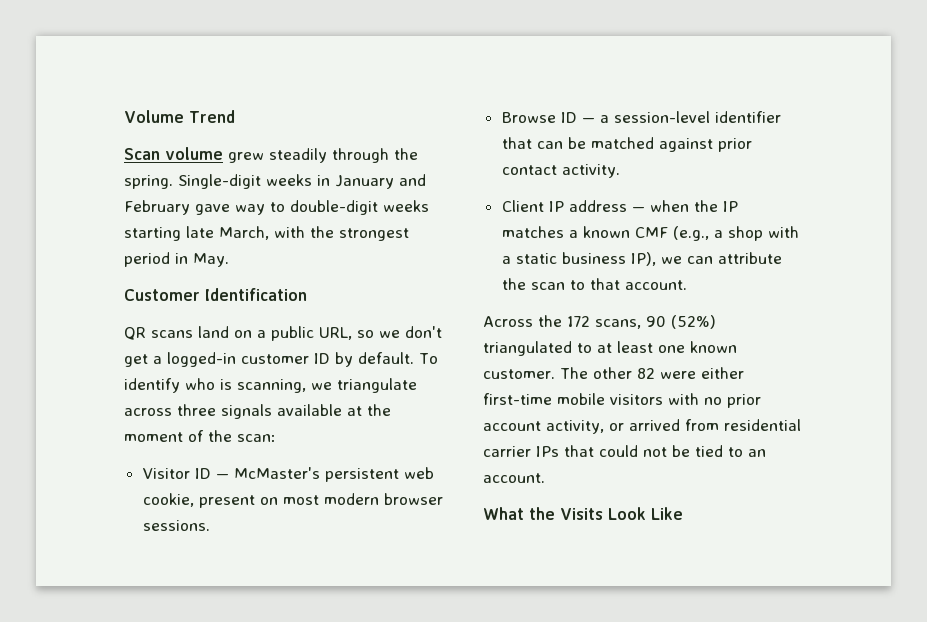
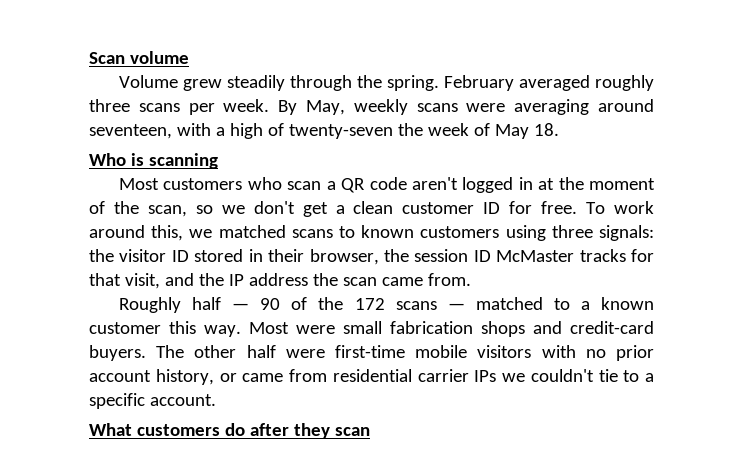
[124,110,235,123] Volume Trend // -> (89, 58) none
(223, 153) none -> [119,75,179,88] // Volume
[178,174,426,189] [124,200,429,215] [124,226,409,241] [124,252,229,267] [124,288,307,301] [124,326,352,341] Single-digit weeks in January and February gave way to double-digit weeks starting late March, with the strongest period in May. // Customer Identification // QR scans land on a public URL, -> [444,75,654,91] [89,99,654,115] [89,123,559,139] [89,153,218,169] [119,177,656,193] [89,201,187,217] February averaged roughly three scans per week. By May, weekly scans were averaging around seventeen, with a high of twenty-seven the week of May 18. // Who is scanning // Most customers who scan a QR code aren't logged in at the moment of the scan,
[167,352,236,367] logged-in -> [353,201,394,214] clean
[335,352,438,367] [124,378,417,393] [124,404,391,419] [124,430,276,442] [142,467,434,482] [142,493,443,508] [142,520,210,531] [501,111,781,123] [501,137,752,152] [501,164,620,178] [501,200,738,212] [501,226,799,241] [501,252,782,266] [501,278,687,290] [483,315,716,329] [483,341,737,356] [483,367,744,379] by default. To identify who is scanning, we triangulate across three signals available at the moment of the scan: // Visitor ID — McMaster's persistent web cookie, present on most modern browser sessions. // Browse ID — a session-level identifier that can be matched against prior contact activity. // Client IP address — when the IP matches a known CMF (e.g., a shop with a static business IP), we can attribute the scan to that account. // Across the 172 scans, 90 (52%) triangulated to at least one known customer. The other 82 were either -> [509,201,655,214] [89,225,654,241] [89,249,654,265] [89,273,471,289] [119,297,654,313] [89,321,654,337] [89,345,325,361] for free. To work around this, we matched scans to known customers using three signals: the visitor ID stored in their browser, the session ID McMaster tracks for that visit, and the IP address the scan came from. // Roughly half — 90 of the 172 scans — matched to a known customer this way. Most were small fabrication shops and credit-card buyers. The other half were
[546,419,680,434] activity, or arrived -> [155,369,284,385] history, or came
[564,445,766,457] [483,473,545,483] [483,507,683,520] that could not be tied to an account. // What the Visits Look Like -> [502,369,654,382] [89,393,216,409] [89,423,370,439] we couldn't tie to a specific account. // What customers do after they scan

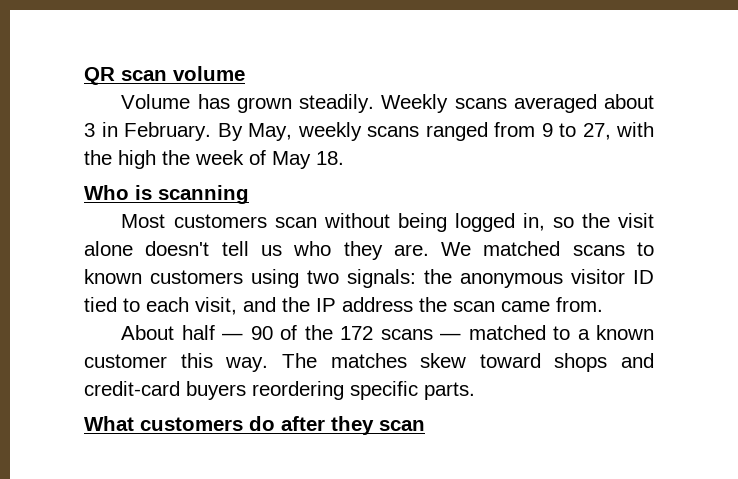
[89,52,125,64] Scan -> [84,67,167,85] QR scan
[183,75,654,91] [89,99,654,115] [89,123,393,139] grew steadily through the spring. February averaged roughly three scans per week. By May, weekly scans were averaging around seventeen, with a high of twenty-seven -> [197,94,654,113] [84,122,654,141] [84,150,156,169] has grown steadily. Weekly scans averaged about 3 in February. By May, weekly scans ranged from 9 to 27, with the high
[247,177,656,193] [89,201,655,217] [89,225,213,241] who scan a QR code aren't logged in at the moment of the scan, so we don't get a clean customer ID for free. To work around this, we -> [274,213,655,232] [84,241,472,260] scan without being logged in, so the visit alone doesn't tell us who they are. We
[551,225,593,238] three -> [307,270,339,284] two
(114, 255) none -> [460,273,563,288] anonymous
[194,249,654,265] [89,273,121,286] stored in their browser, the session ID McMaster tracks for that -> [84,297,189,312] tied to each
[119,297,182,313] Roughly -> [121,325,175,340] About
[249,321,654,337] [89,345,654,361] [89,369,654,385] [89,393,216,409] Most were small fabrication shops and credit-card buyers. The other half were first-time mobile visitors with no prior account history, or came from residential carrier IPs we couldn't tie to a specific account. -> [281,353,654,372] [84,381,475,400] The matches skew toward shops and credit-card buyers reordering specific parts.

